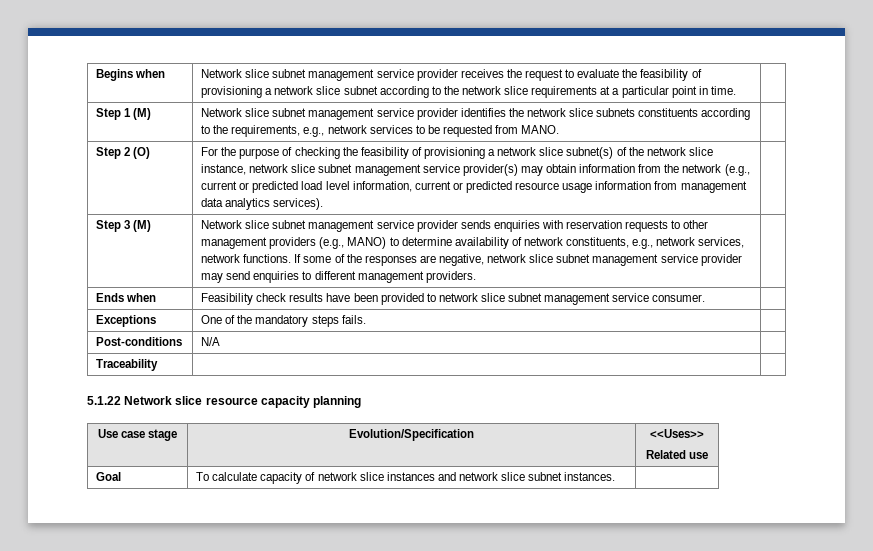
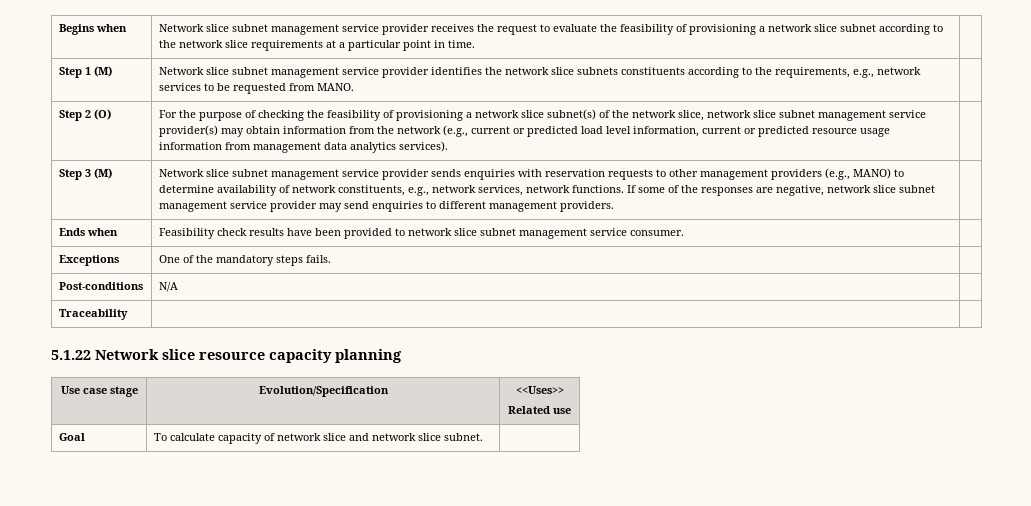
[688,147,713,156] [201,164,247,175] slice instance, -> [677,110,704,121] slice,
[386,472,435,481] instances -> (346, 437) none
[528,472,616,481] subnet instances. -> [443,433,483,441] subnet.

